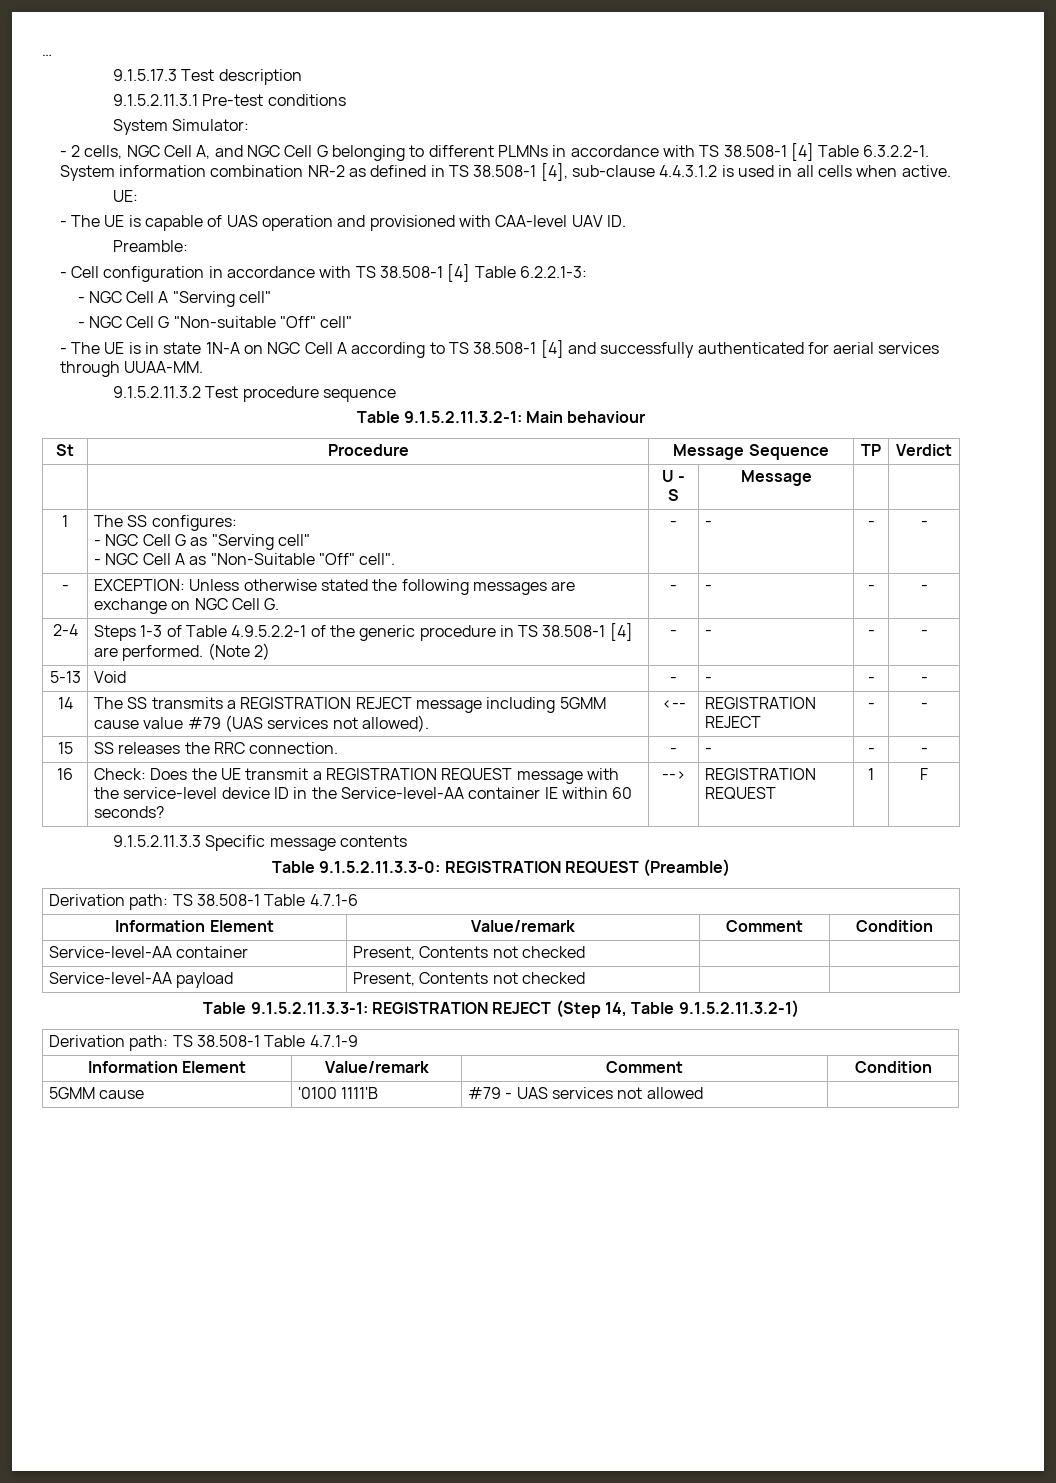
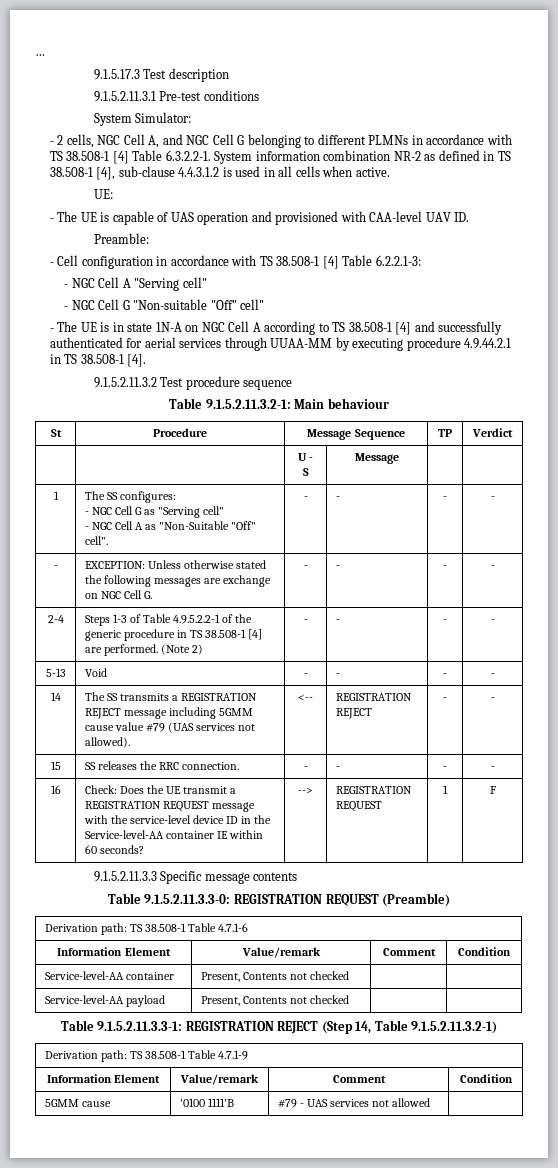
[124,361,204,373] UUAA-MM. -> [270,337,512,351] [49,354,147,367] UUAA-MM by executing procedure 4.9.44.2.1 in TS 38.508-1 [4].

